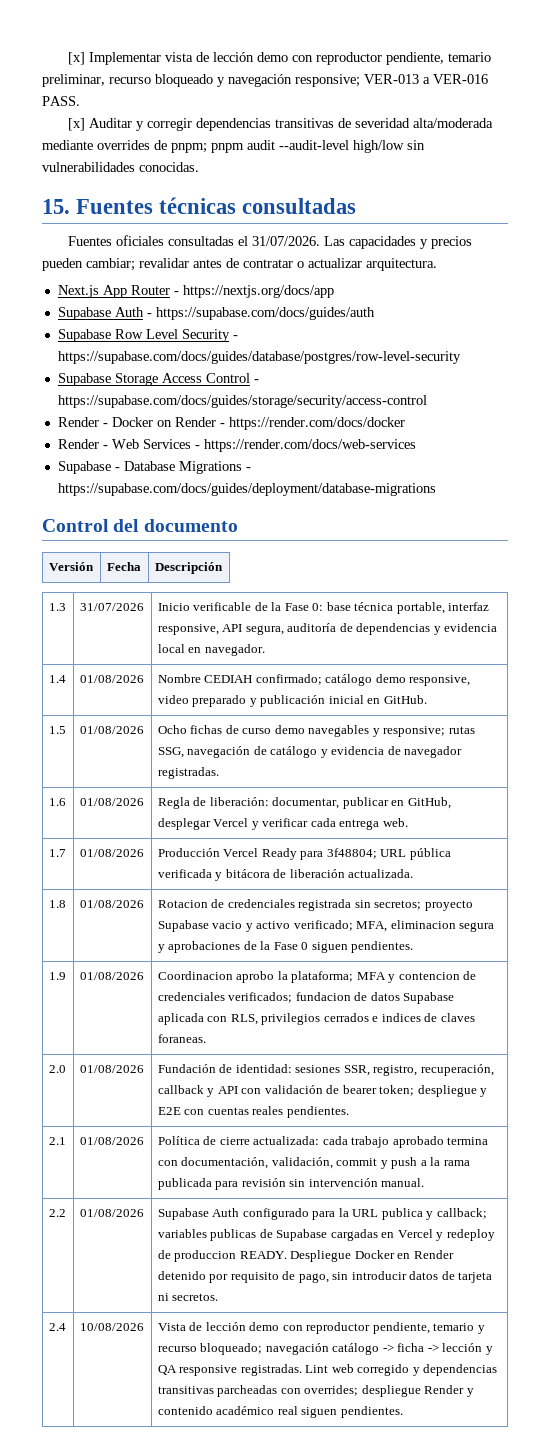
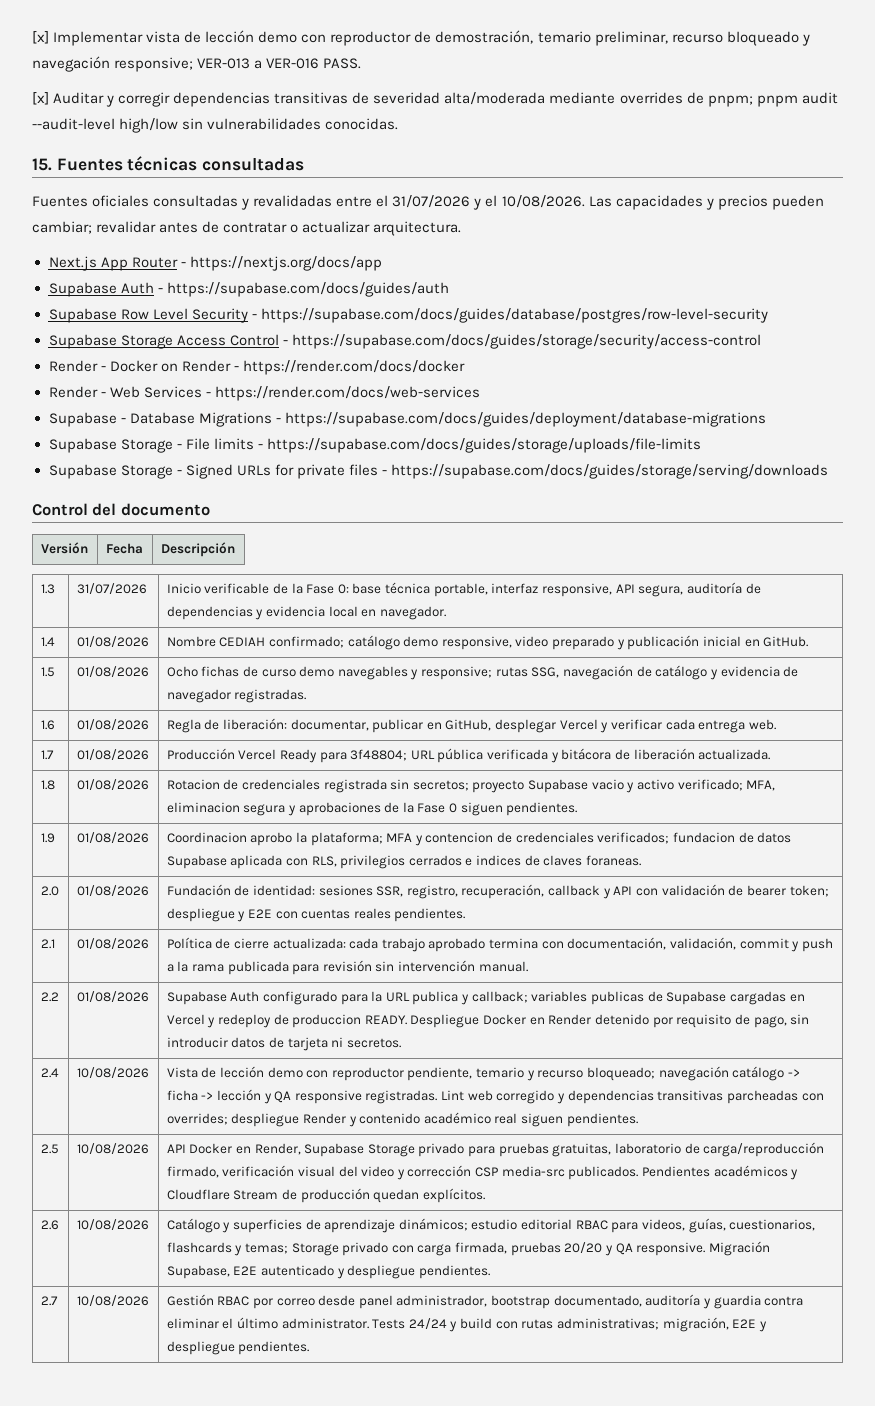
[385,52,444,65] pendiente, -> [414,30,534,44] de demostración,
[237,236,320,246] el 31/07/2026. -> [241,195,585,210] y revalidadas entre el 31/07/2026 y el 10/08/2026.
(436, 489) none -> [48,438,701,453] [48,464,828,479] // Supabase Storage - File limits - https://supabase.com/docs/guides/storage/uploads/file-limits // Supabase Storage - Signed URLs for private files - https://supabase.com/docs/guides/storage/serving/downloads
(403, 1412) none -> [40,1144,59,1154] [76,1143,149,1154] [166,1142,825,1157] [166,1165,799,1180] [166,1188,485,1203] [40,1220,59,1230] [76,1219,149,1230] [166,1218,816,1233] [166,1241,770,1256] [166,1265,490,1279] [40,1296,58,1306] [76,1295,149,1306] [166,1294,804,1309] [166,1317,767,1332] [166,1341,310,1355] // 2.5 | 10/08/2026 | API Docker en Render, Supabase Storage privado para pruebas gratuitas, laboratorio de carga/reproducción firmado, verificación visual del video y corrección CSP media-src publicados. Pendientes académicos y Cloudflare Stream de producción quedan explícitos. // 2.6 | 10/08/2026 | Catálogo y superficies de aprendizaje dinámicos; estudio editorial RBAC para videos, guías, cuestionarios, flashcards y temas; Storage privado con carga firmada, pruebas 20/20 y QA responsive. Migración Supabase, E2E autenticado y despliegue pendientes. // 2.7 | 10/08/2026 | Gestión RBAC por correo desde panel administrador, bootstrap documentado, auditoría y guardia contra eliminar el último administrator. Tests 24/24 y build con rutas administrativas; migración, E2E y despliegue pendientes.

